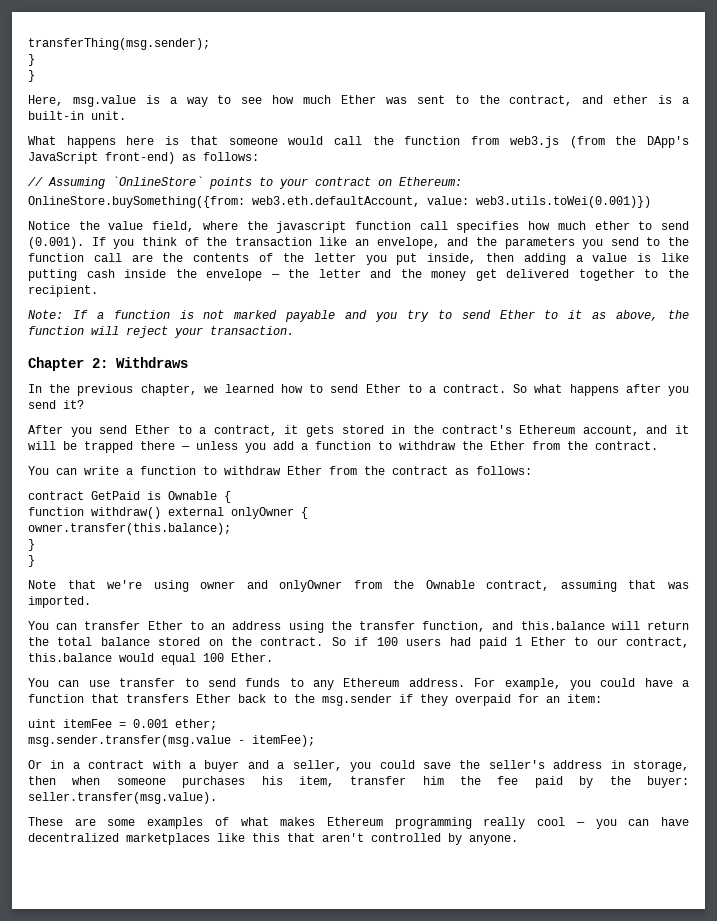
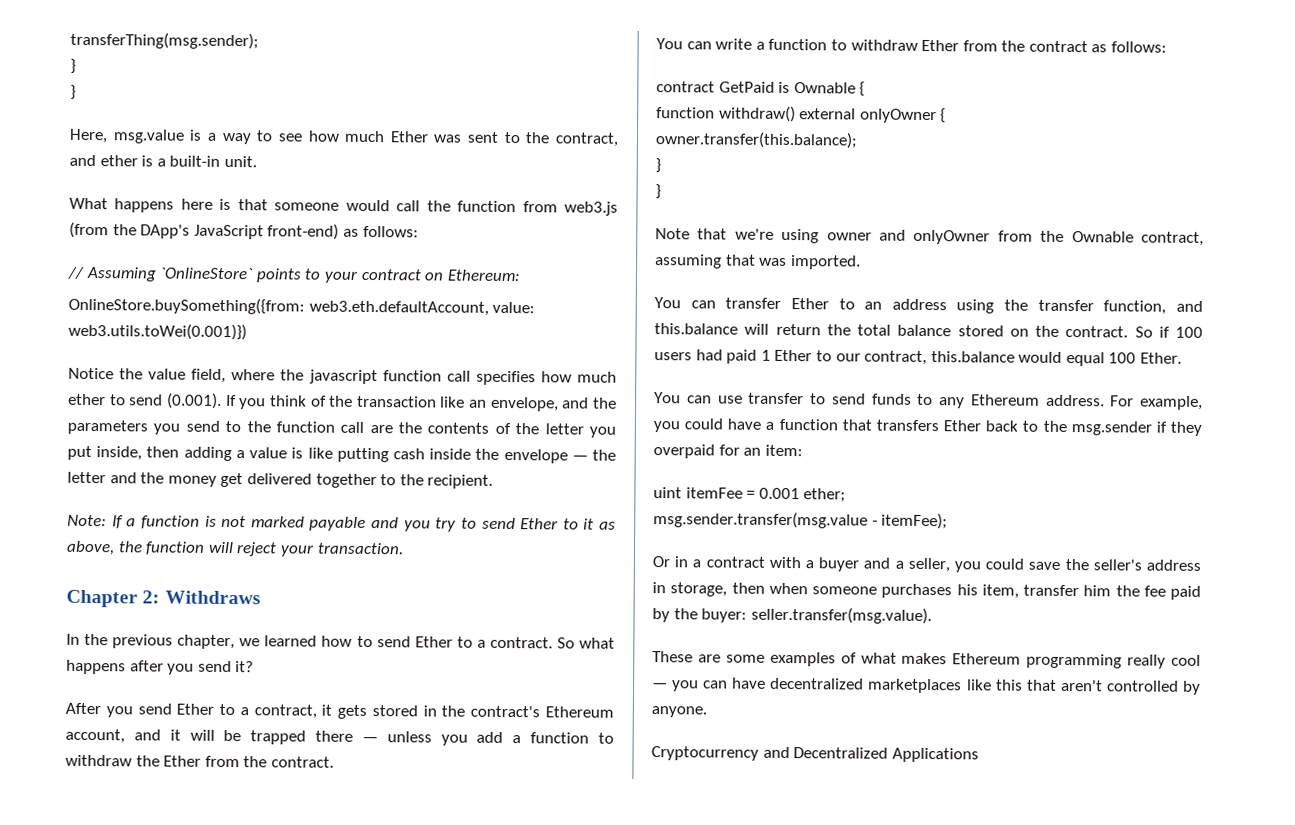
(518, 840) none -> [651,746,979,763] // Cryptocurrency and Decentralized Applications

